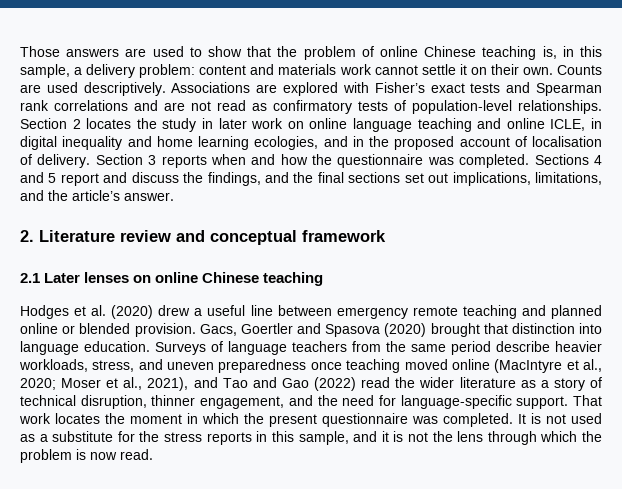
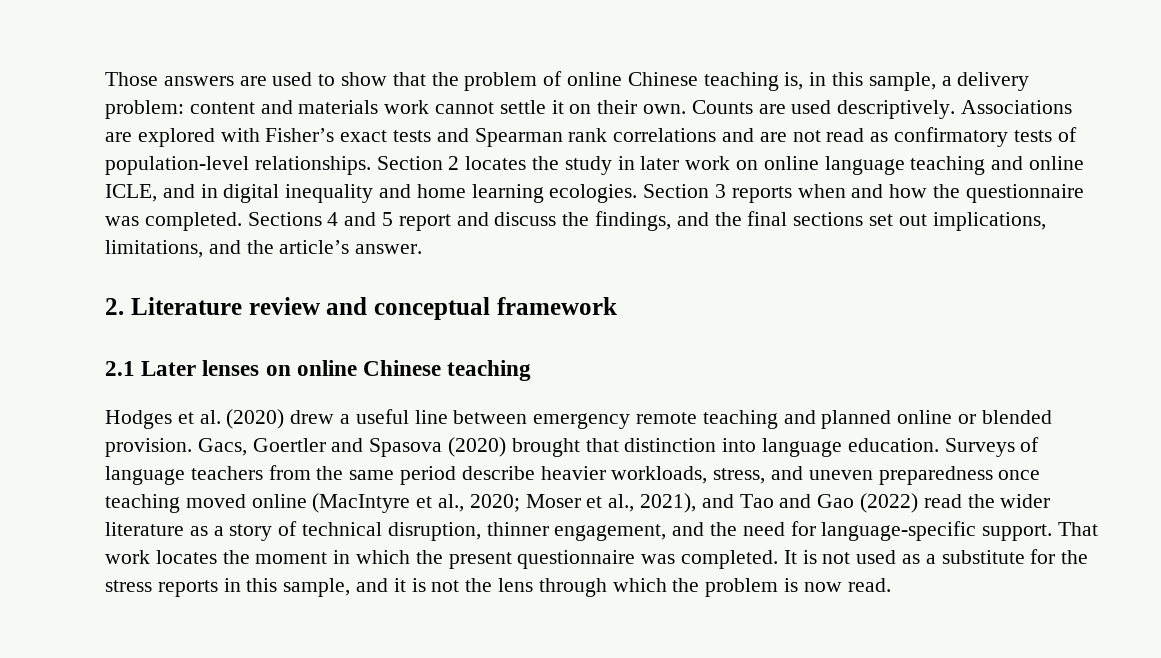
(586, 125) none -> [162,184,195,198] and
[254,136,602,150] [20,154,91,168] ecologies, and in the proposed account of localisation of delivery. -> [549,184,638,203] ecologies.

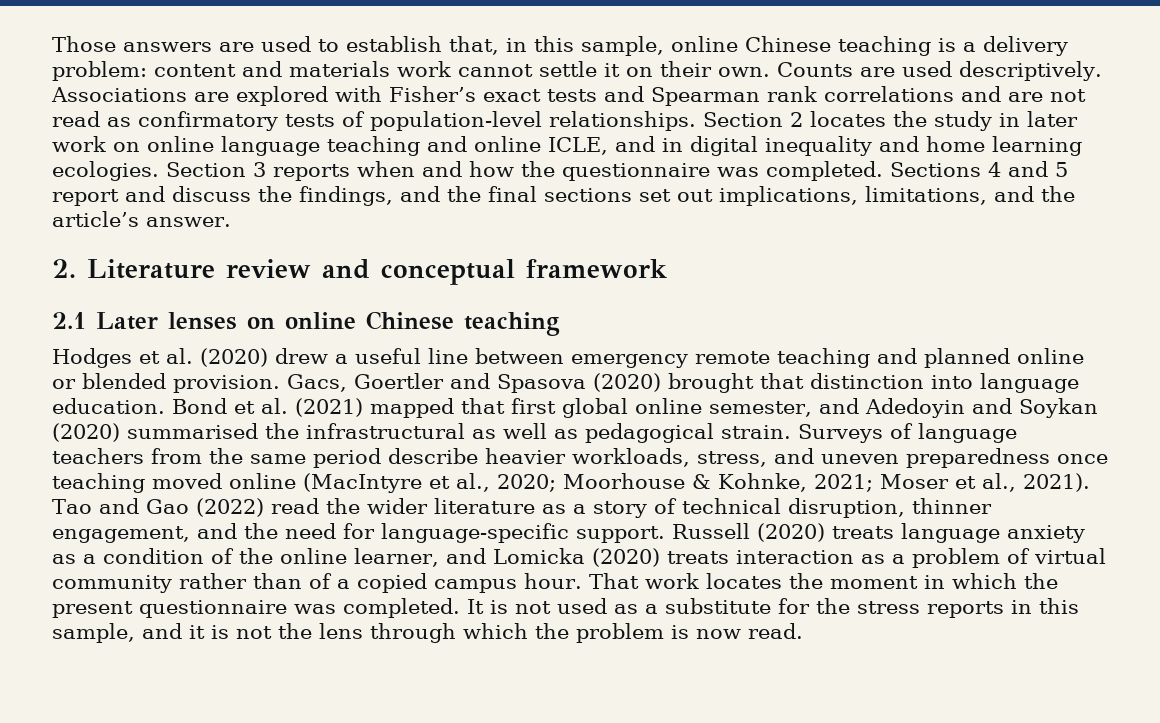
[341,71,936,91] show that the problem of online Chinese teaching is, in this sample, -> [346,36,956,56] establish that, in this sample, online Chinese teaching is
(939, 445) none -> [172,398,1098,418] [52,423,791,443] Bond et al. (2021) mapped that first global online semester, and Adedoyin and Soykan (2020) summarised the infrastructural as well as pedagogical strain.
(520, 503) none -> [563,473,873,492] Moorhouse & Kohnke, 2021;
[640,493,734,513] 2021), and -> [1023,473,1090,492] 2021).
(1053, 532) none -> [672,523,1085,543] [52,548,1106,568] [52,573,582,593] Russell (2020) treats language anxiety as a condition of the online learner, and Lomicka (2020) treats interaction as a problem of virtual community rather than of a copied campus hour.

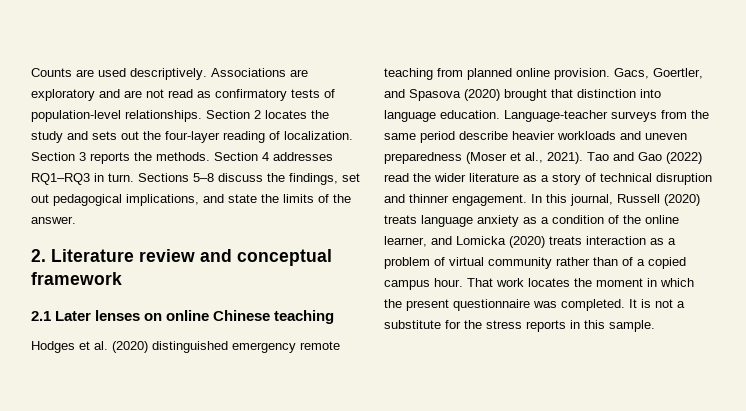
[52,36,1068,56] [52,61,770,81] Those answers are used to establish that, in this sample, online Chinese teaching is a delivery problem: content and materials work cannot settle it on their own. -> (31, 72) none
[236,86,954,106] explored with Fisher’s exact tests and Spearman rank correlations -> [31,89,95,101] exploratory
[999,111,1078,127] [52,136,1082,156] [52,161,1068,181] [52,186,1075,206] [52,211,139,227] in later work on online language teaching and online ICLE, and in digital inequality and home learning ecologies. Section 3 reports when and how the questionnaire was completed. Sections 4 and 5 report and discuss the findings, and the final sections set out implications, limitations, and the article’s -> [67,131,353,143] [31,152,333,164] [31,173,360,185] [31,194,351,206] and sets out the four-layer reading of localization. Section 3 reports the methods. Section 4 addresses RQ1–RQ3 in turn. Sections 5–8 discuss the findings, set out pedagogical implications, and state the limits of the
[275,348,564,364] drew a useful line between -> [152,341,228,353] distinguished
[877,348,917,364] and -> [437,68,463,77] from
[52,373,166,389] or blended -> (550, 72) none
[354,373,444,389] Goertler -> [653,68,703,79] Goertler,
[172,398,1098,418] [52,423,1017,443] [52,448,144,464] Bond et al. (2021) mapped that first global online semester, and Adedoyin and Soykan (2020) summarised the infrastructural as well as pedagogical strain. Surveys of language teachers -> [504,110,657,122] Language-teacher surveys
[572,448,767,467] workloads, stress, -> [557,131,616,140] workloads
[1057,454,1108,464] [52,473,949,493] once teaching moved online (MacIntyre et al., 2020; Moorhouse & Kohnke, 2021; Moser -> [466,152,507,164] (Moser
[787,498,992,518] [52,523,665,543] disruption, thinner engagement, and the need for language-specific support. -> [656,173,712,185] [384,194,613,206] disruption and thinner engagement. In this journal,
[557,598,638,614] used as -> (673, 303) none
[52,623,803,643] sample, and it is not the lens through which the problem is now read. -> [609,320,655,332] sample.

